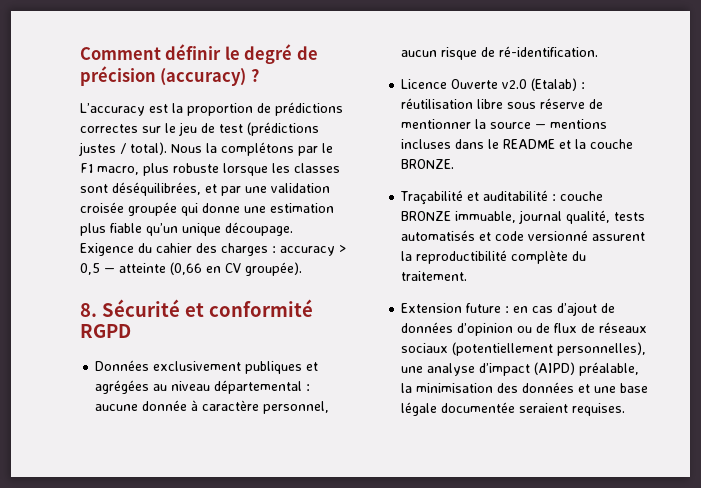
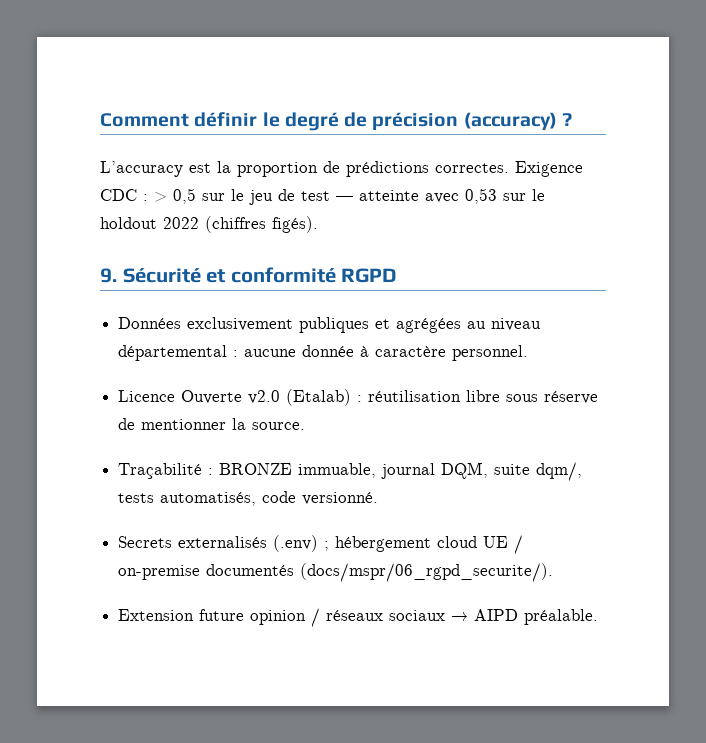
[80,124,138,133] correctes -> [435,161,583,177] [100,188,196,204] correctes. Exigence CDC : > 0,5
[247,122,319,136] [79,142,333,156] [80,163,340,176] [80,182,330,196] [80,202,334,216] [80,222,293,236] [80,243,346,256] [80,262,302,276] [80,303,97,317] (prédictions justes / total). Nous la complétons par le F1 macro, plus robuste lorsque les classes sont déséquilibrées, et par une validation croisée groupée qui donne une estimation plus fiable qu’un unique découpage. Exigence du cahier des charges : accuracy > 0,5 — atteinte (0,66 en CV groupée). // 8. -> [336,188,545,204] [100,216,318,233] [100,268,117,283] — atteinte avec 0,53 sur le holdout 2022 (chiffres figés). // 9.
[263,401,330,414] [401,46,599,60] personnel, aucun risque de ré-identification. -> [452,345,529,361] personnel.
[490,119,608,129] [401,139,634,149] [401,159,455,169] [400,190,604,205] [401,210,646,224] [401,230,646,241] [401,250,587,264] [401,271,468,281] [401,302,616,316] [401,322,648,336] [401,342,647,356] [401,362,640,376] [401,382,649,393] [401,402,626,416] source — mentions incluses dans le README et la couche BRONZE. // Traçabilité et auditabilité : couche BRONZE immuable, journal qualité, tests automatisés et code versionné assurent la reproductibilité complète du traitement. // Extension future : en cas d’ajout de données d’opinion ou de flux de réseaux sociaux (potentiellement personnelles), une analyse d’impact (AIPD) préalable, la minimisation des données et une base légale documentée seraient requises. -> [252,422,306,430] [118,462,583,481] [118,491,379,506] [118,535,524,554] [118,563,554,582] [118,608,599,627] source. // Traçabilité : BRONZE immuable, journal DQM, suite dqm/, tests automatisés, code versionné. // Secrets externalisés (.env) ; hébergement cloud UE / on-premise documentés (docs/mspr/06_rgpd_securite/). // Extension future opinion / réseaux sociaux → AIPD préalable.

